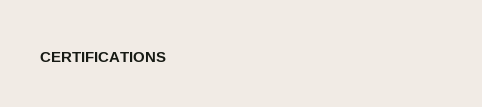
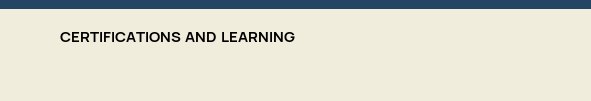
(166, 57) none -> [185,32,296,42] AND LEARNING

